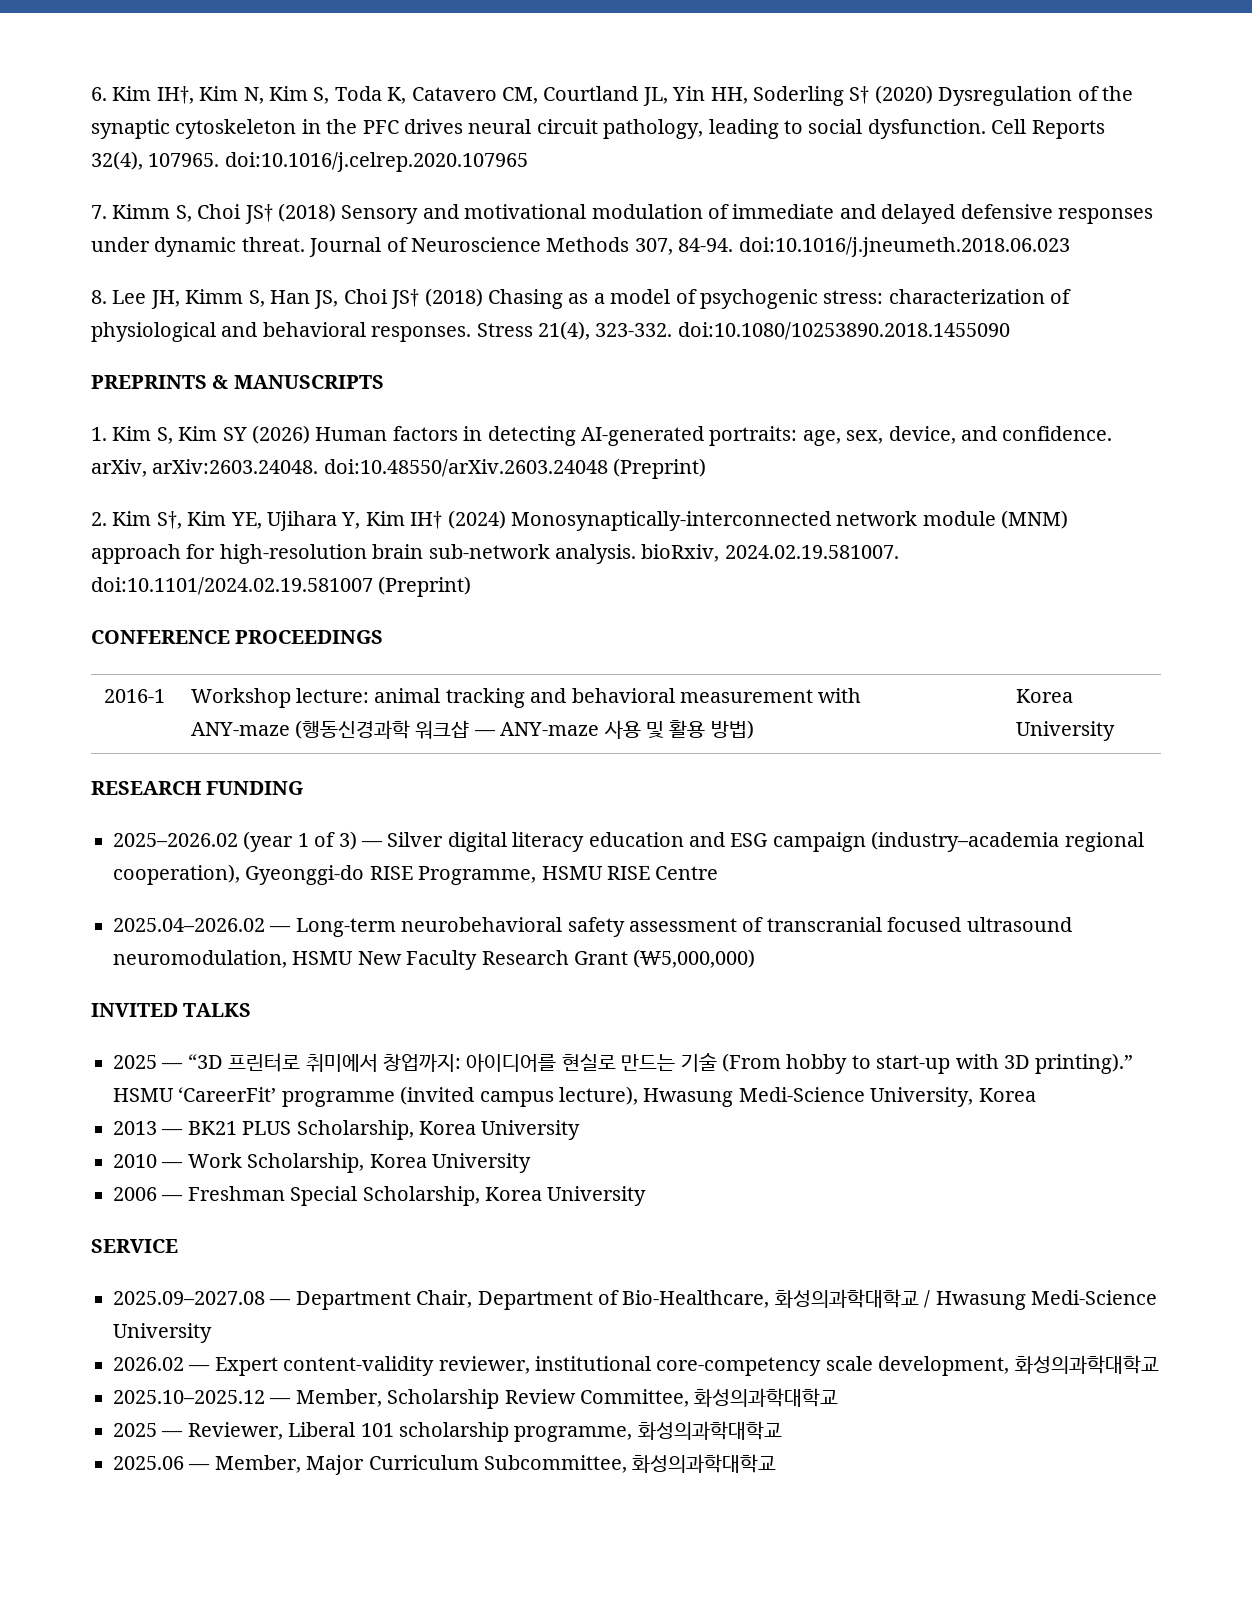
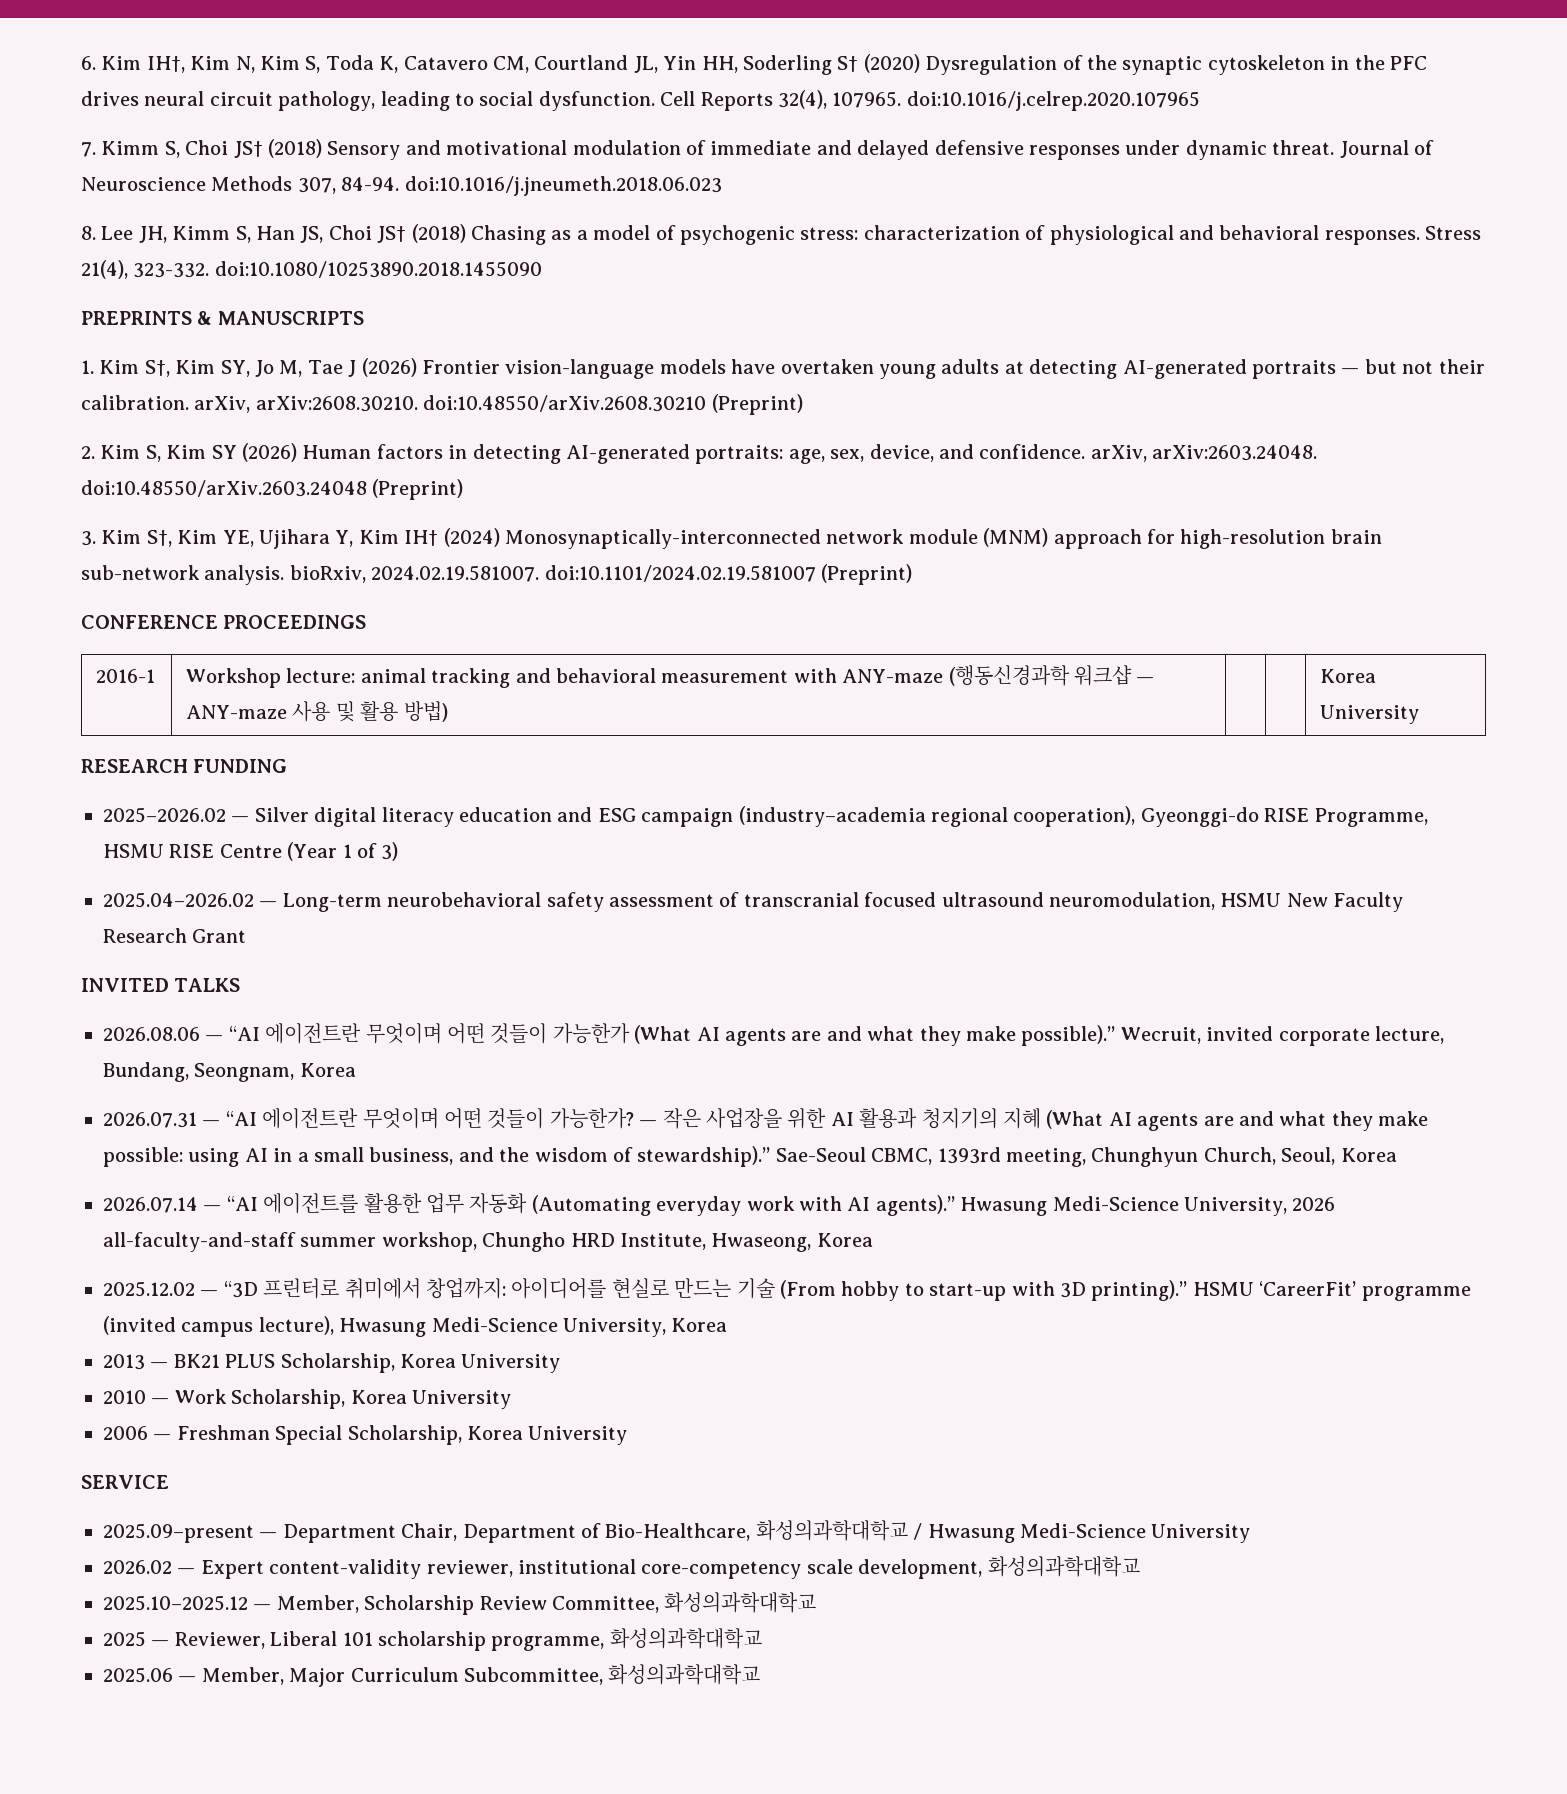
(152, 433) none -> [144,358,1485,379] [81,394,803,415] [81,445,141,459] S†, Kim SY, Jo M, Tae J (2026) Frontier vision-language models have overtaken young adults at detecting AI-generated portraits — but not their calibration. arXiv, arXiv:2608.30210. doi:10.48550/arXiv.2608.30210 (Preprint) // 2. Kim
[91,512,107,526] 2. -> [81,531,96,546] 3.
[243,831,357,852] (year 1 of 3) -> (226, 815) none
(719, 873) none -> [287,842,399,861] (Year 1 of 3)
[633,949,756,968] (₩5,000,000) -> (247, 936) none
[113,1055,157,1069] 2025 -> [103,1023,1444,1046] [103,1062,356,1082] [103,1108,1429,1131] [103,1146,1397,1167] [103,1193,1336,1216] [103,1232,873,1252] [103,1281,195,1297] 2026.08.06 — “AI 에이전트란 무엇이며 어떤 것들이 가능한가 (What AI agents are and what they make possible).” Wecruit, invited corporate lecture, Bundang, Seongnam, Korea // 2026.07.31 — “AI 에이전트란 무엇이며 어떤 것들이 가능한가? — 작은 사업장을 위한 AI 활용과 청지기의 지혜 (What AI agents are and what they make possible: using AI in a small business, and the wisdom of stewardship).” Sae-Seoul CBMC, 1393rd meeting, Chunghyun Church, Seoul, Korea // 2026.07.14 — “AI 에이전트를 활용한 업무 자동화 (Automating everyday work with AI agents).” Hwasung Medi-Science University, 2026 all-faculty-and-staff summer workshop, Chungho HRD Institute, Hwaseong, Korea // 2025.12.02
[113,1291,265,1305] 2025.09–2027.08 -> [103,1523,254,1543] 2025.09–present

